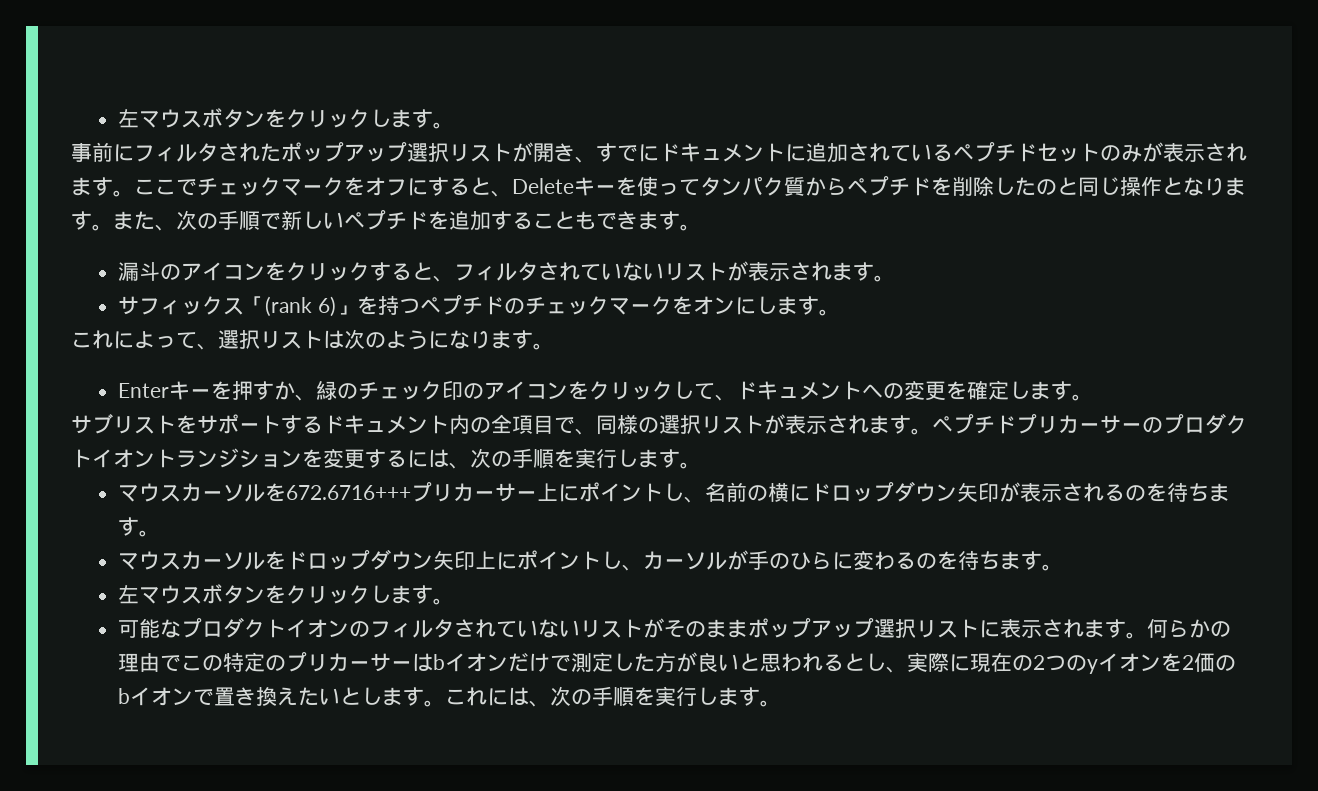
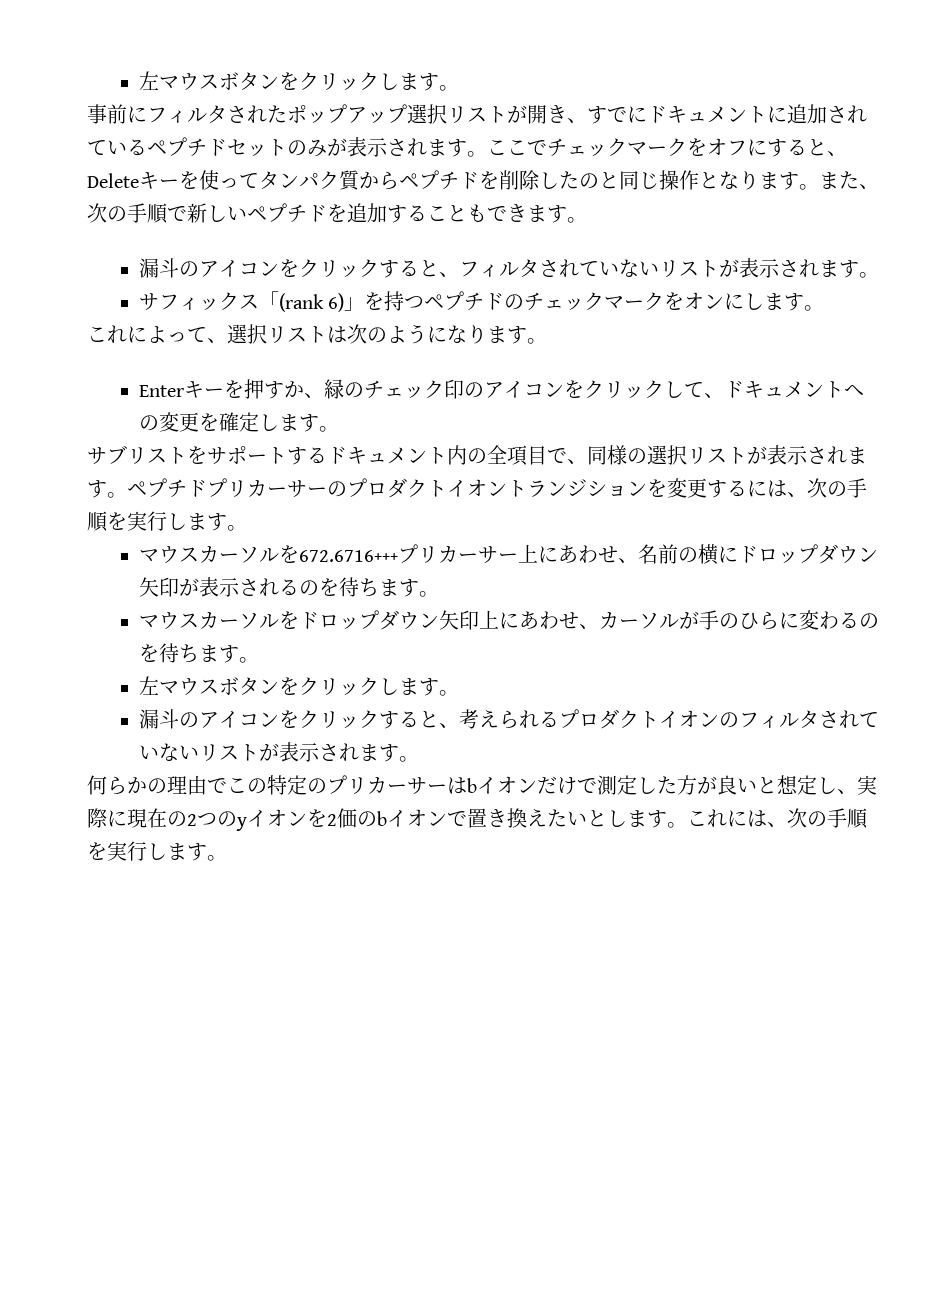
[579,482,685,502] ポイントし -> [557,545,618,563] あわせ
[517,550,623,570] ポイントし -> [518,611,579,629] あわせ
[118,618,182,638] 可能な -> [138,709,559,729] 漏斗のアイコンをクリックすると、考えられる
[664,618,1148,639] そのままポップアップ選択リストに表示されます。 -> [278,742,419,762] 表示されます。 //
[760,653,866,672] 思われると -> [777,775,817,795] 想定

